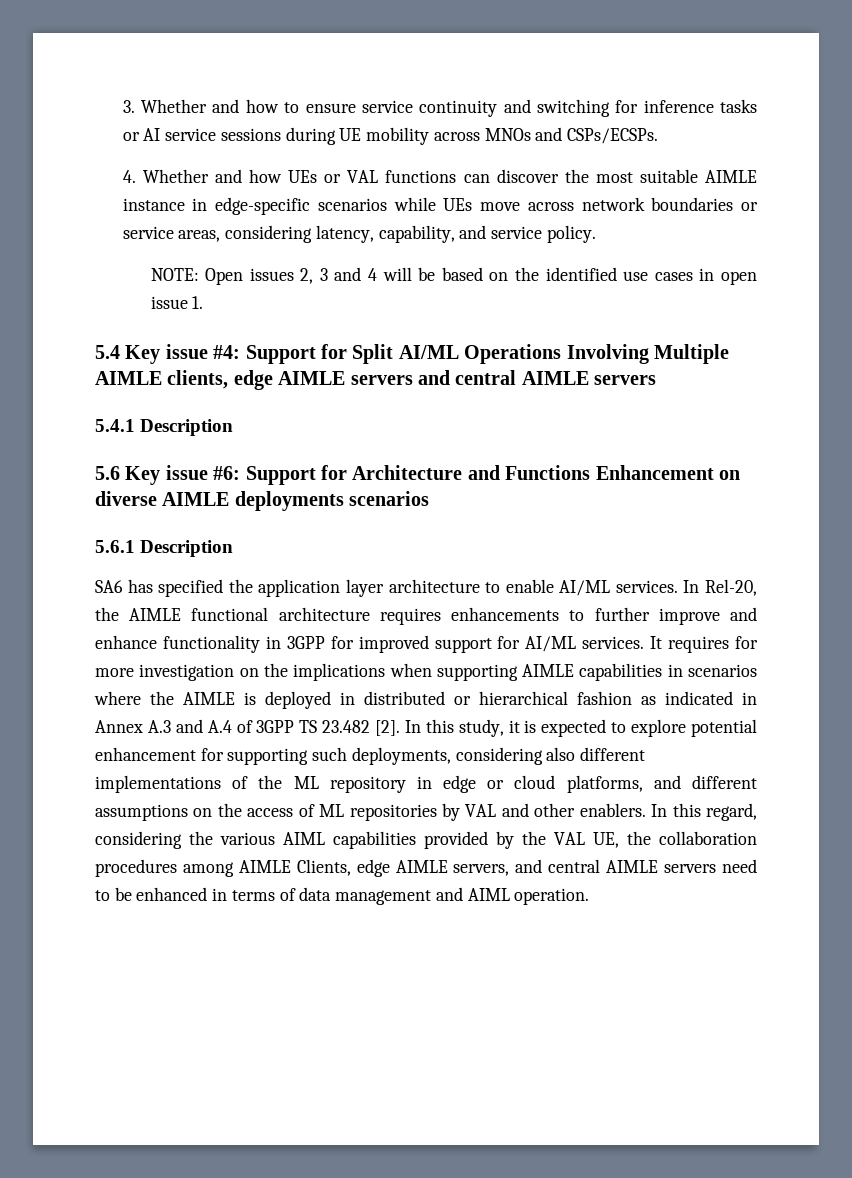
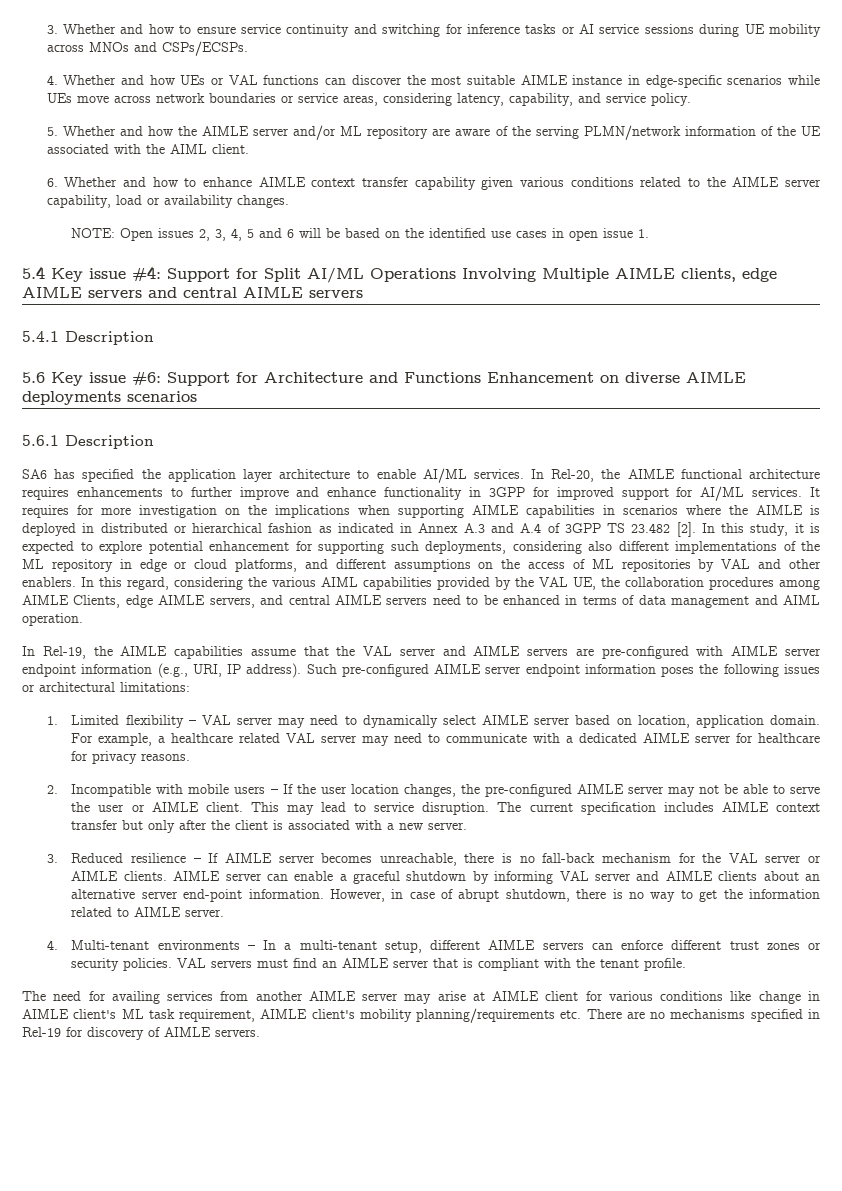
(596, 234) none -> [46,125,822,140] [46,144,249,154] [46,177,822,190] [46,195,289,208] // 5. Whether and how the AIMLE server and/or ML repository are aware of the serving PLMN/network information of the UE associated with the AIML client. // 6. Whether and how to enhance AIMLE context transfer capability given various conditions related to the AIMLE server capability, load or availability changes.
[319,267,378,281] 3 and 4 -> [215,228,295,241] 3, 4, 5 and 6
(590, 896) none -> [22,646,821,659] [22,663,820,678] [22,682,190,692] [46,715,820,728] [71,733,820,746] [71,751,191,764] [46,784,821,797] [71,802,820,815] [71,820,468,833] [46,853,821,866] [71,871,821,884] [71,889,821,902] [71,907,225,917] [46,940,822,953] [71,958,687,971] [22,991,821,1004] [22,1008,820,1023] [22,1027,260,1040] // In Rel-19, the AIMLE capabilities assume that the VAL server and AIMLE servers are pre-configured with AIMLE server endpoint information (e.g., URI, IP address). Such pre-configured AIMLE server endpoint information poses the following issues or architectural limitations: // 1. Limited flexibility – VAL server may need to dynamically select AIMLE server based on location, application domain. For example, a healthcare related VAL server may need to communicate with a dedicated AIMLE server for healthcare for privacy reasons. // 2. Incompatible with mobile users – If the user location changes, the pre-configured AIMLE server may not be able to serve the user or AIMLE client. This may lead to service disruption. The current specification includes AIMLE context transfer but only after the client is associated with a new server. // 3. Reduced resilience – If AIMLE server becomes unreachable, there is no fall-back mechanism for the VAL server or AIMLE clients. AIMLE server can enable a graceful shutdown by informing VAL server and AIMLE clients about an alternative server end-point information. However, in case of abrupt shutdown, there is no way to get the information related to AIMLE server. // 4. Multi-tenant environments – In a multi-tenant setup, different AIMLE servers can enforce different trust zones or security policies. VAL servers must find an AIMLE server that is compliant with the tenant profile. // The need for availing services from another AIMLE server may arise at AIMLE client for various conditions like change in AIMLE client's ML task requirement, AIMLE client's mobility planning/requirements etc. There are no mechanisms specified in Rel-19 for discovery of AIMLE servers.

